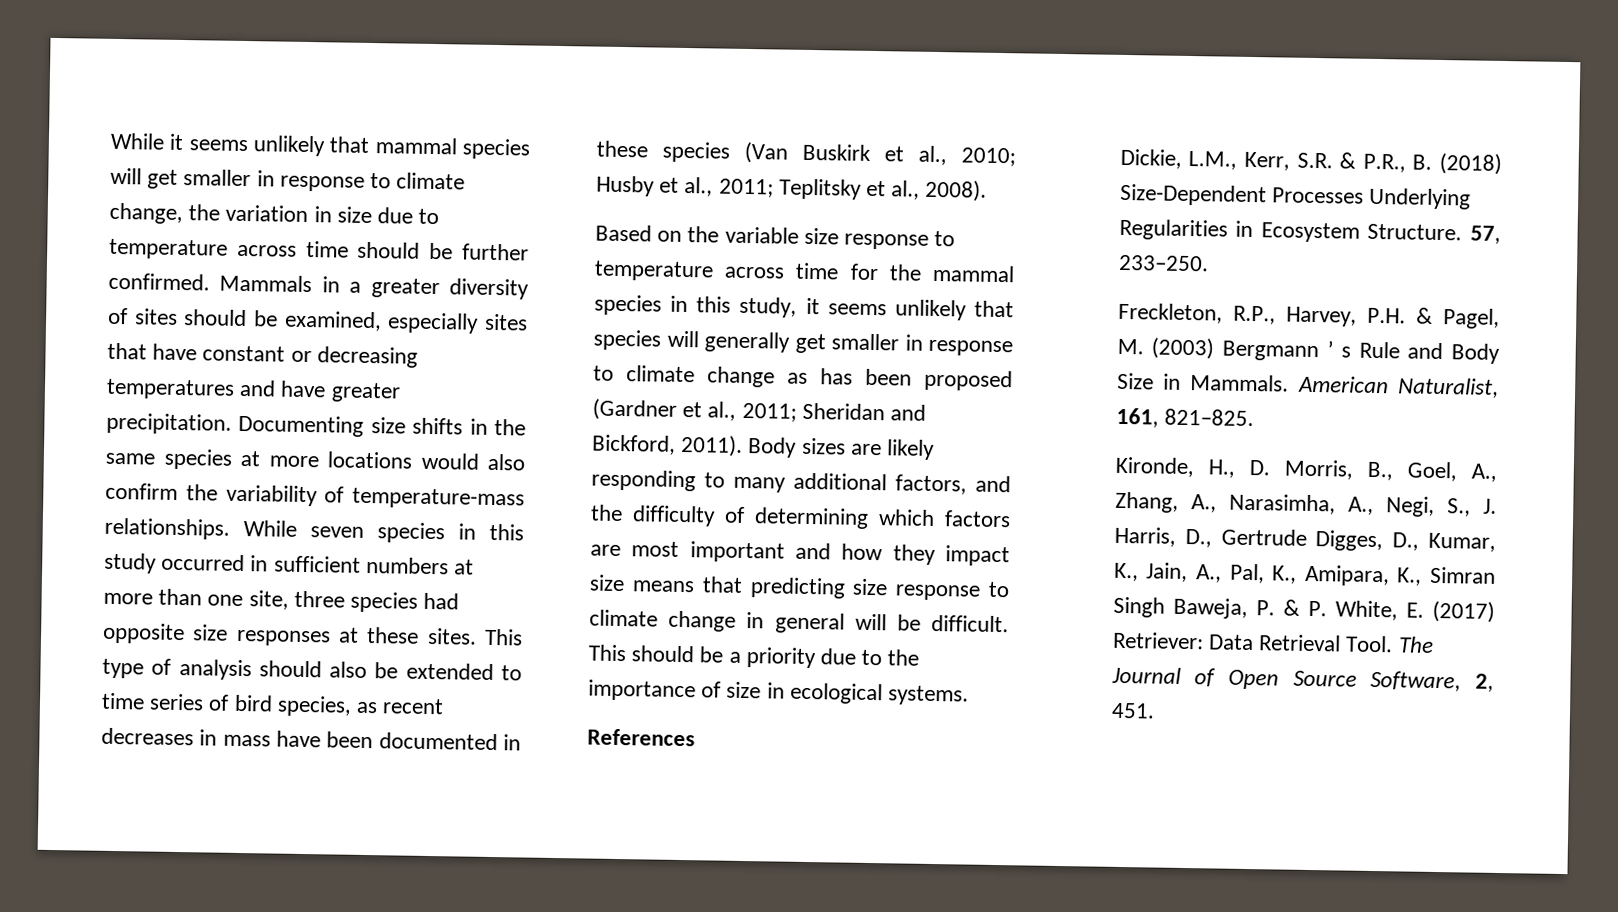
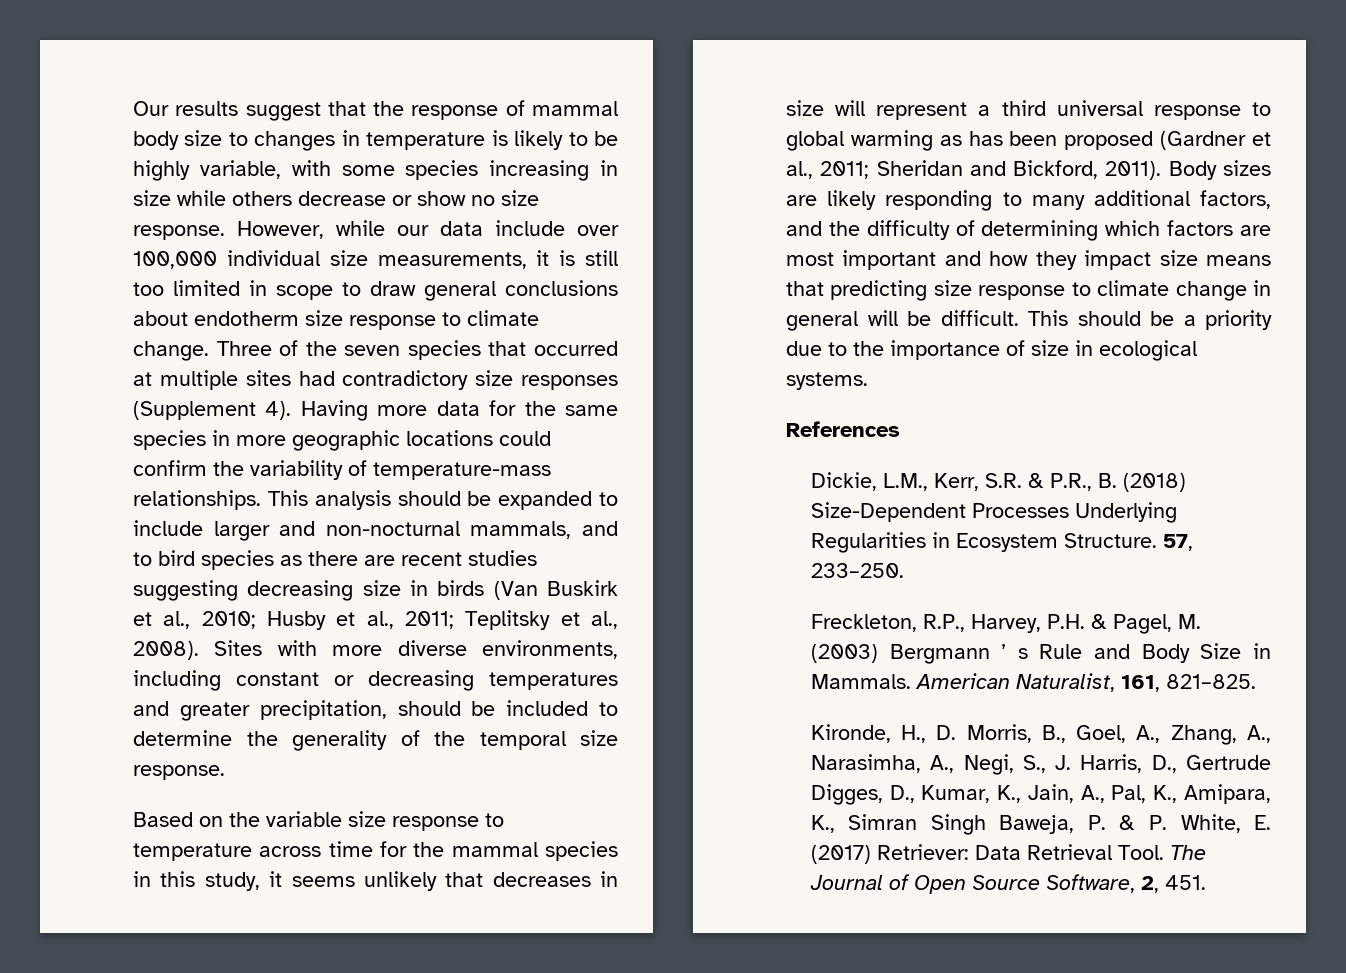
[110,132,530,160] [110,167,466,192] [109,202,440,225] [109,238,529,261] [108,272,529,300] [108,307,528,334] [107,342,418,368] [106,378,401,403] [106,412,526,437] [105,448,525,471] While it seems unlikely that mammal species will get smaller in response to climate change, the variation in size due to temperature across time should be further confirmed. Mammals in a greater diversity of sites should be examined, especially sites that have constant or decreasing temperatures and have greater precipitation. Documenting size shifts in the same species at more locations would also -> [133,100,618,121] [133,130,618,151] [133,160,618,181] [133,190,539,206] [133,220,619,240] [133,250,618,269] [133,280,618,301] [133,310,539,330] [133,340,618,361] [133,370,618,390] [133,400,618,421] [133,430,551,451] Our results suggest that the response of mammal body size to changes in temperature is likely to be highly variable, with some species increasing in size while others decrease or show no size response. However, while our data include over 100,000 individual size measurements, it is still too limited in scope to draw general conclusions about endotherm size response to climate change. Three of the seven species that occurred at multiple sites had contradictory size responses (Supplement 4). Having more data for the same species in more geographic locations could
[243,520,524,544] [104,552,475,575] [103,588,460,613] [102,622,523,647] [102,658,522,681] [101,692,445,717] [101,727,521,751] [596,140,730,163] While seven species in this study occurred in sufficient numbers at more than one site, three species had opposite size responses at these sites. This type of analysis should also be extended to time series of bird species, as recent decreases in mass have been documented in these species -> [267,490,618,510] [133,520,618,541] [133,550,537,570] [133,580,485,601] This analysis should be expanded to include larger and non-nocturnal mammals, and to bird species as there are recent studies suggesting decreasing size in birds
(988, 190) none -> [214,640,618,659] [133,670,618,691] [133,700,618,721] [133,730,618,751] [133,765,225,780] Sites with more diverse environments, including constant or decreasing temperatures and greater precipitation, should be included to determine the generality of the temporal size response.
[593,329,1013,357] [593,365,775,388] species will generally get smaller in response to climate change -> [492,871,618,887] [786,100,1271,120] [786,130,933,151] decreases in size will represent a third universal response to global warming

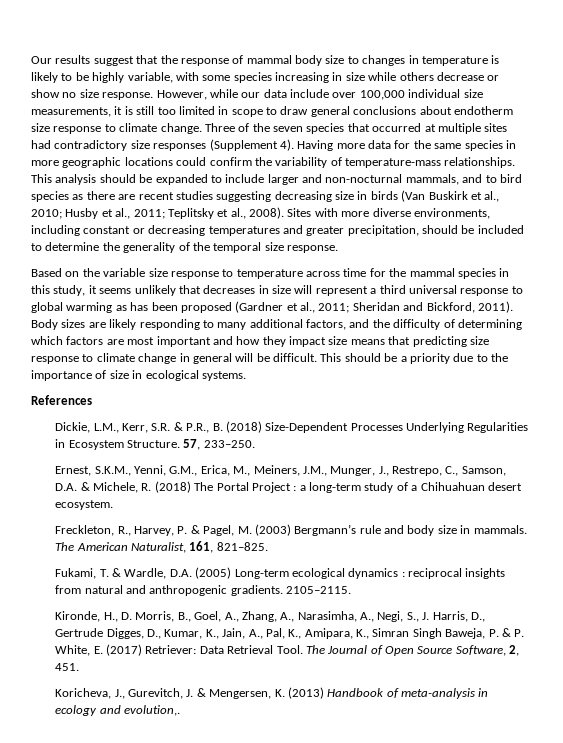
[810,614,1201,634] [810,643,1271,664] [810,673,1256,692] Freckleton, R.P., Harvey, P.H. & Pagel, M. (2003) Bergmann ’ s Rule and Body Size in Mammals. American Naturalist, 161, 821–825. -> [55,465,506,476] [55,481,522,493] [55,500,114,510] [55,524,527,536] [55,541,268,553] [55,567,506,579] [55,585,352,596] Ernest, S.K.M., Yenni, G.M., Erica, M., Meiners, J.M., Munger, J., Restrepo, C., Samson, D.A. & Michele, R. (2018) The Portal Project : a long-term study of a Chihuahuan desert ecosystem. // Freckleton, R., Harvey, P. & Pagel, M. (2003) Bergmann’s rule and body size in mammals. The American Naturalist, 161, 821–825. // Fukami, T. & Wardle, D.A. (2005) Long-term ecological dynamics : reciprocal insights from natural and anthropogenic gradients. 2105–2115.
(1206, 882) none -> [55,687,489,699] [55,705,181,716] // Koricheva, J., Gurevitch, J. & Mengersen, K. (2013) Handbook of meta-analysis in ecology and evolution,.

